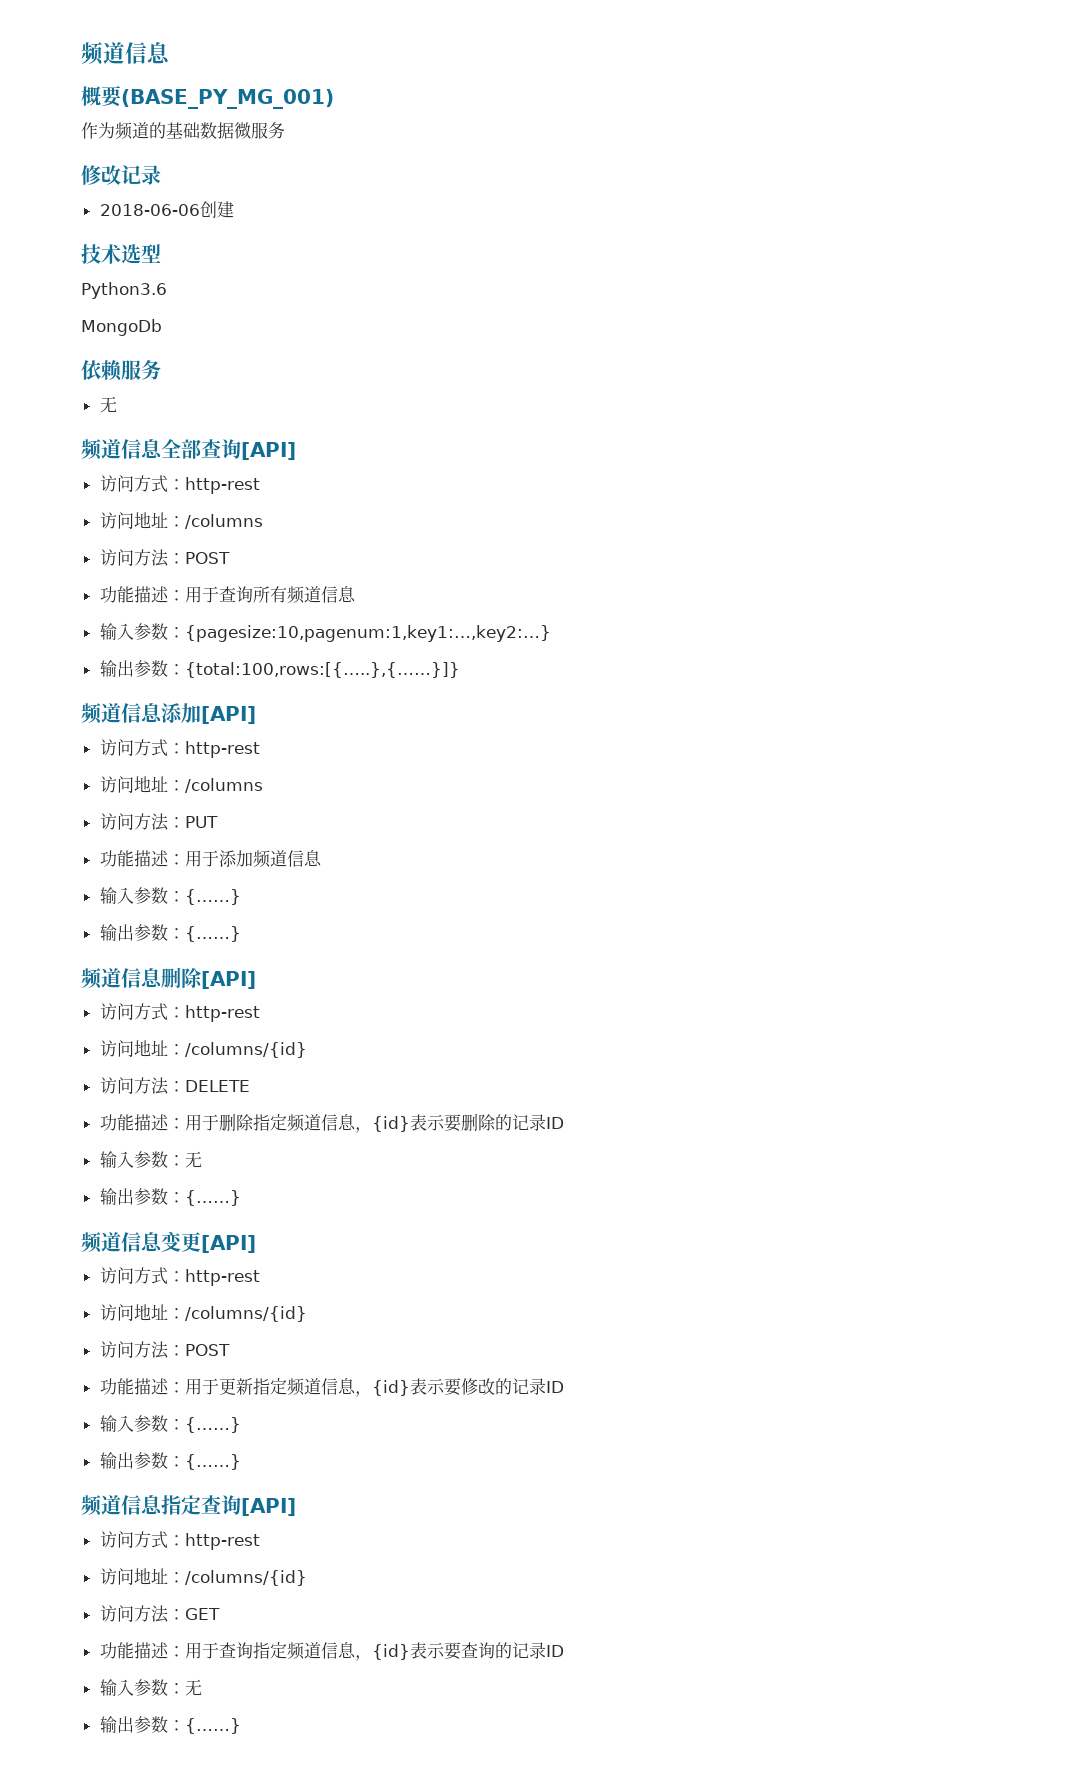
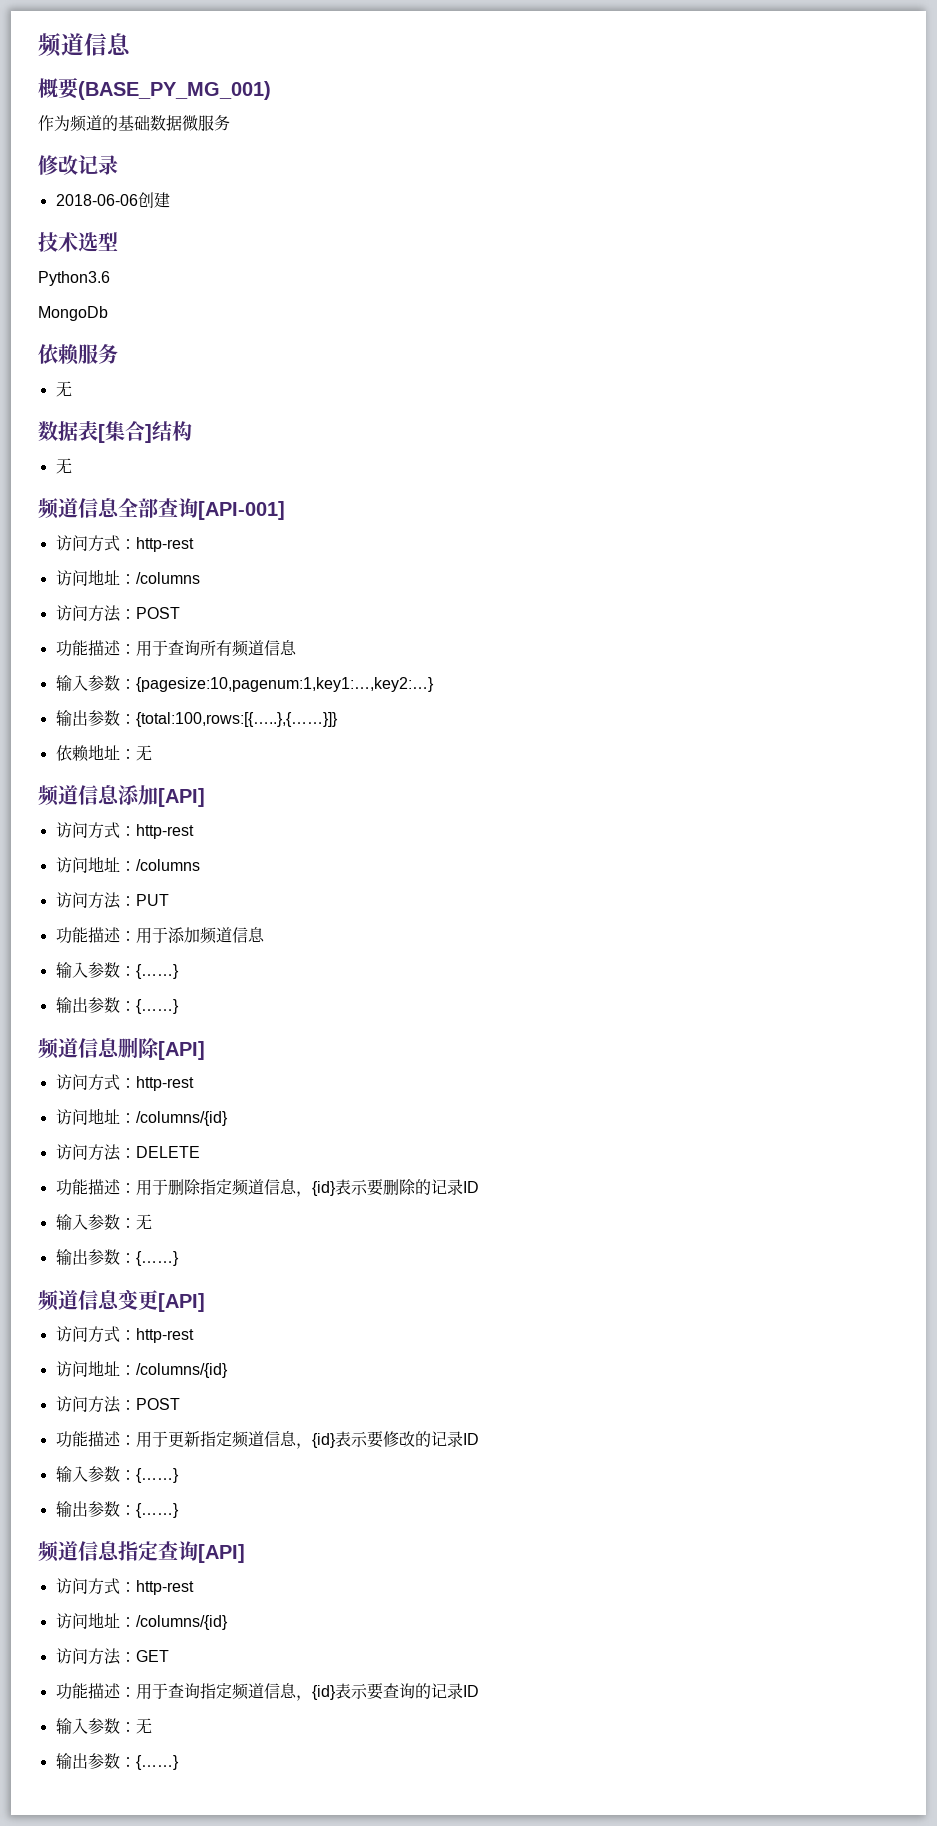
(117, 404) none -> [38,421,192,443] [55,458,72,474] // 数据表[集合]结构 // 无
[241,442,296,460] [API] -> [198,501,285,520] [API-001]
(460, 670) none -> [55,744,152,762] // 依赖地址：无

